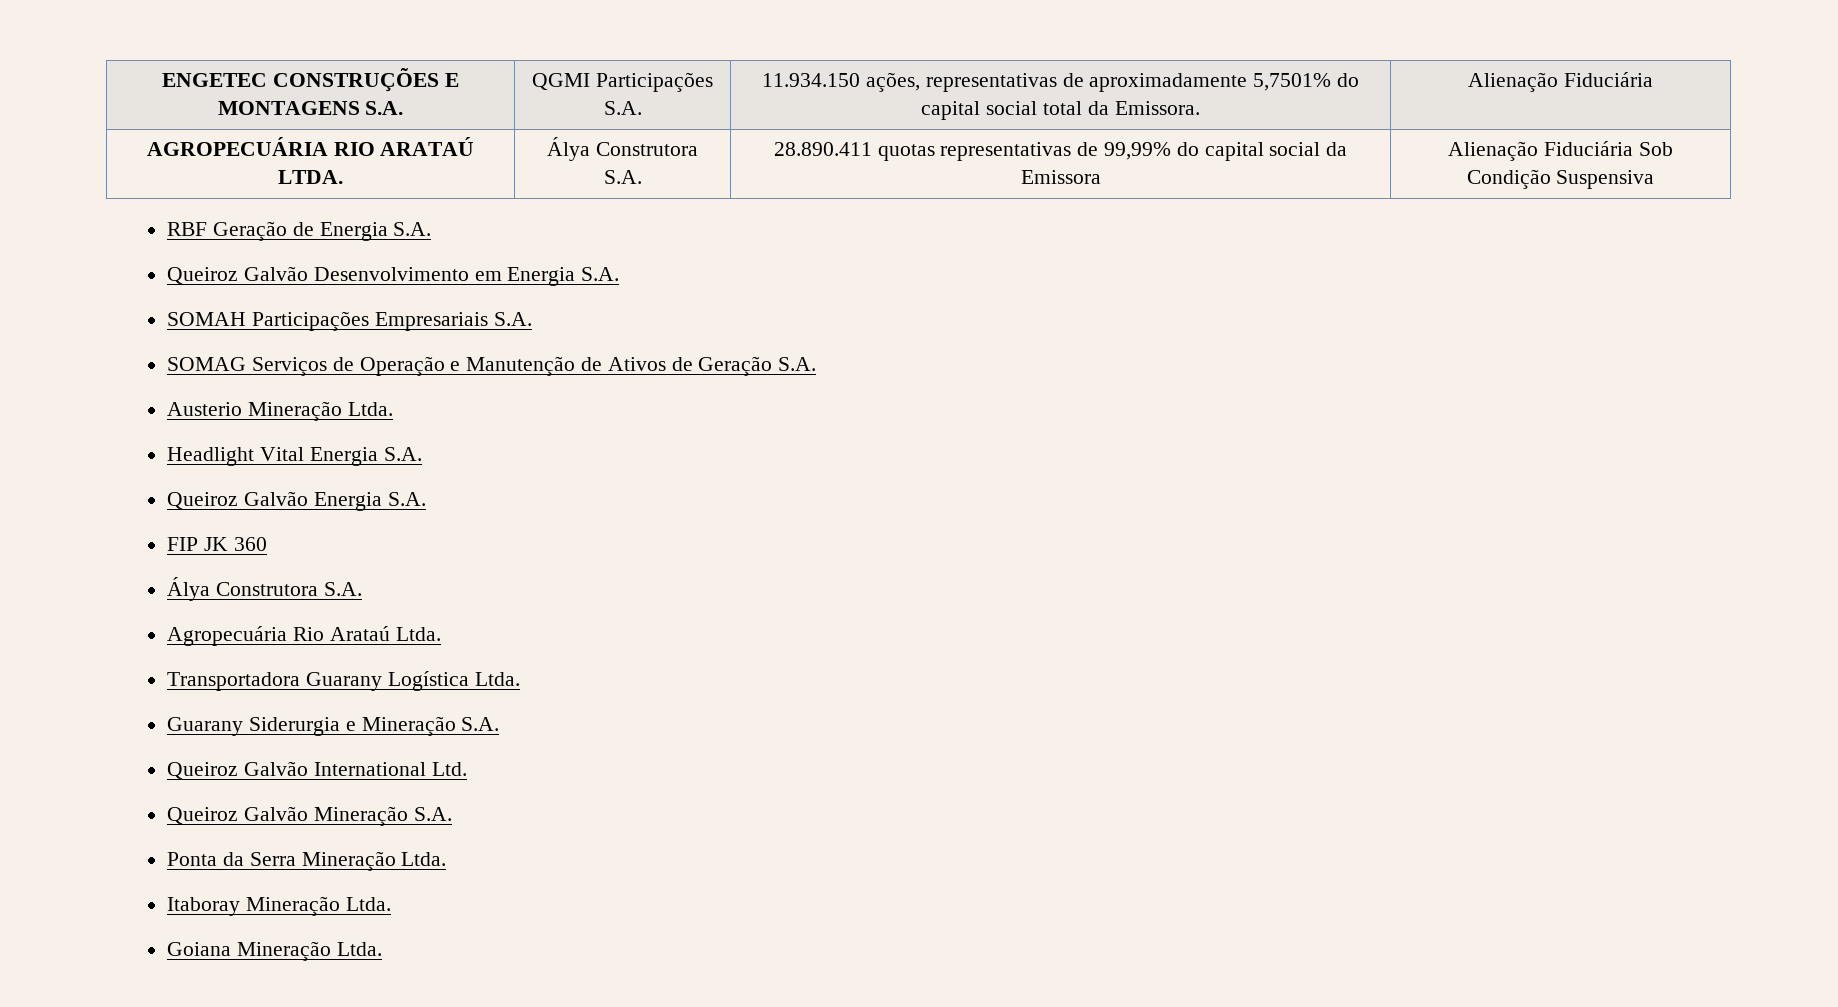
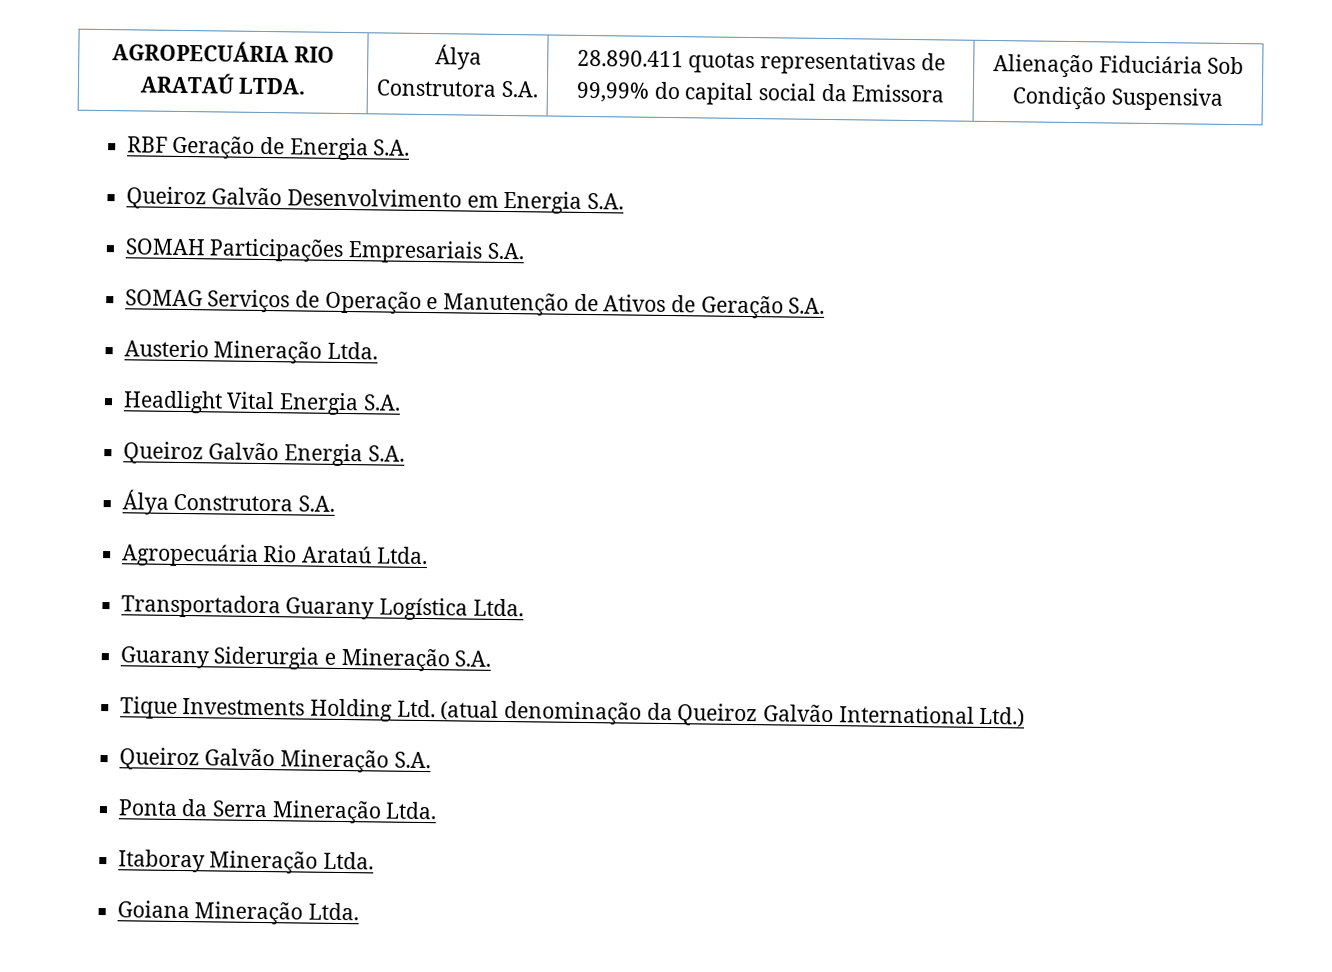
[162,68,459,92] [217,101,404,115] [532,72,713,92] [603,101,642,115] [762,72,1359,92] [921,101,1200,120] [1468,72,1653,92] ENGETEC CONSTRUÇÕES E MONTAGENS S.A. | QGMI Participações S.A. | 11.934.150 ações, representativas de aproximadamente 5,7501% do capital social total da Emissora. | Alienação Fiduciária // -> (112, 51) none
[167,537,267,551] // FIP JK 360 -> (405, 453) none
(500, 724) none -> [119,696,673,726] Tique Investments Holding Ltd. (atual denominação da
[431,762,467,776] Ltd. -> [979,706,1026,728] Ltd.)

